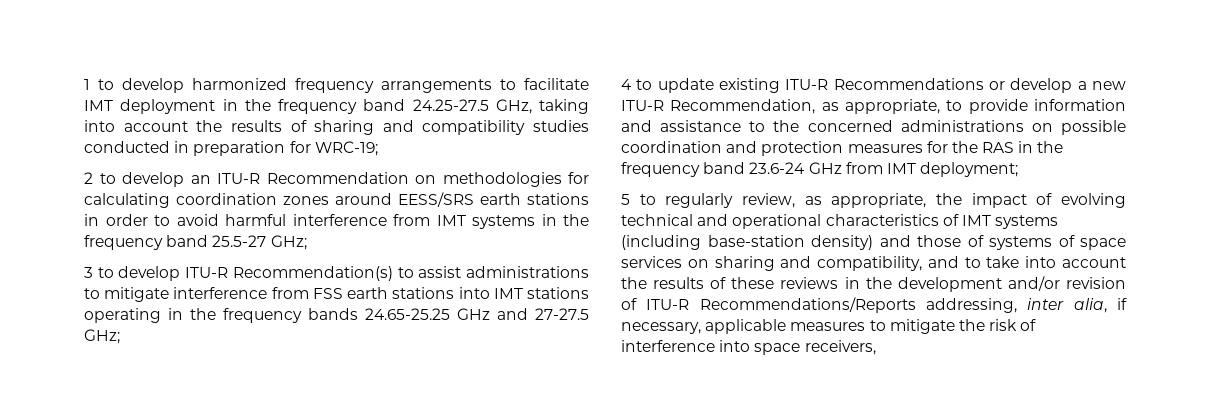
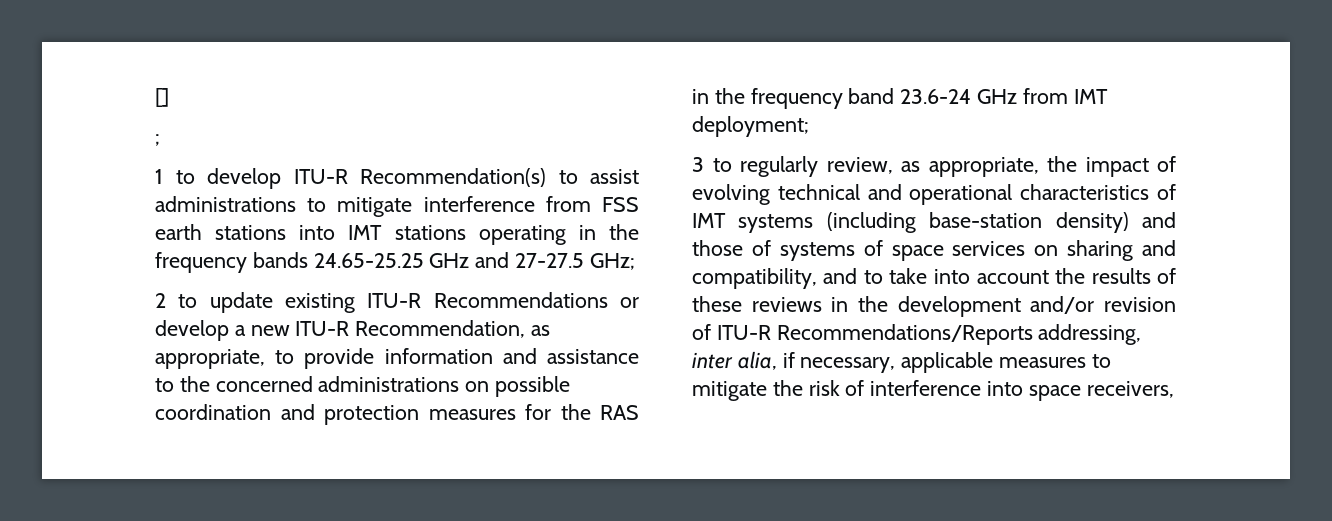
(84, 84) none -> [155,88,169,107] [155,134,160,146] [] // ; //
[192,78,589,93] [84,99,589,114] [84,120,589,135] [84,141,378,156] [84,172,589,187] [84,192,589,208] [84,214,589,229] [84,235,307,250] [84,266,181,281] harmonized frequency arrangements to facilitate IMT deployment in the frequency band 24.25-27.5 GHz, taking into account the results of sharing and compatibility studies conducted in preparation for WRC-19; // 2 to develop an ITU-R Recommendation on methodologies for calculating coordination zones around EESS/SRS earth stations in order to avoid harmful interference from IMT systems in the frequency band 25.5-27 GHz; // 3 to develop -> (281, 178) none
[621,79,632,90] 4 -> [155,293,166,308] 2
[621,194,630,205] 5 -> [692,157,704,172] 3

